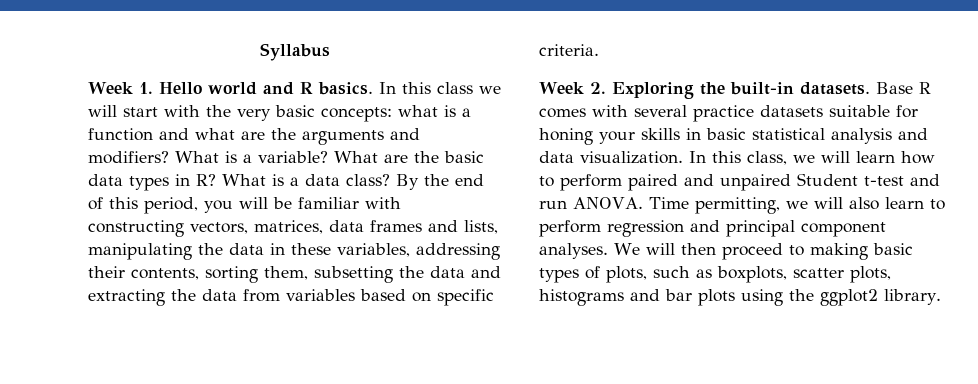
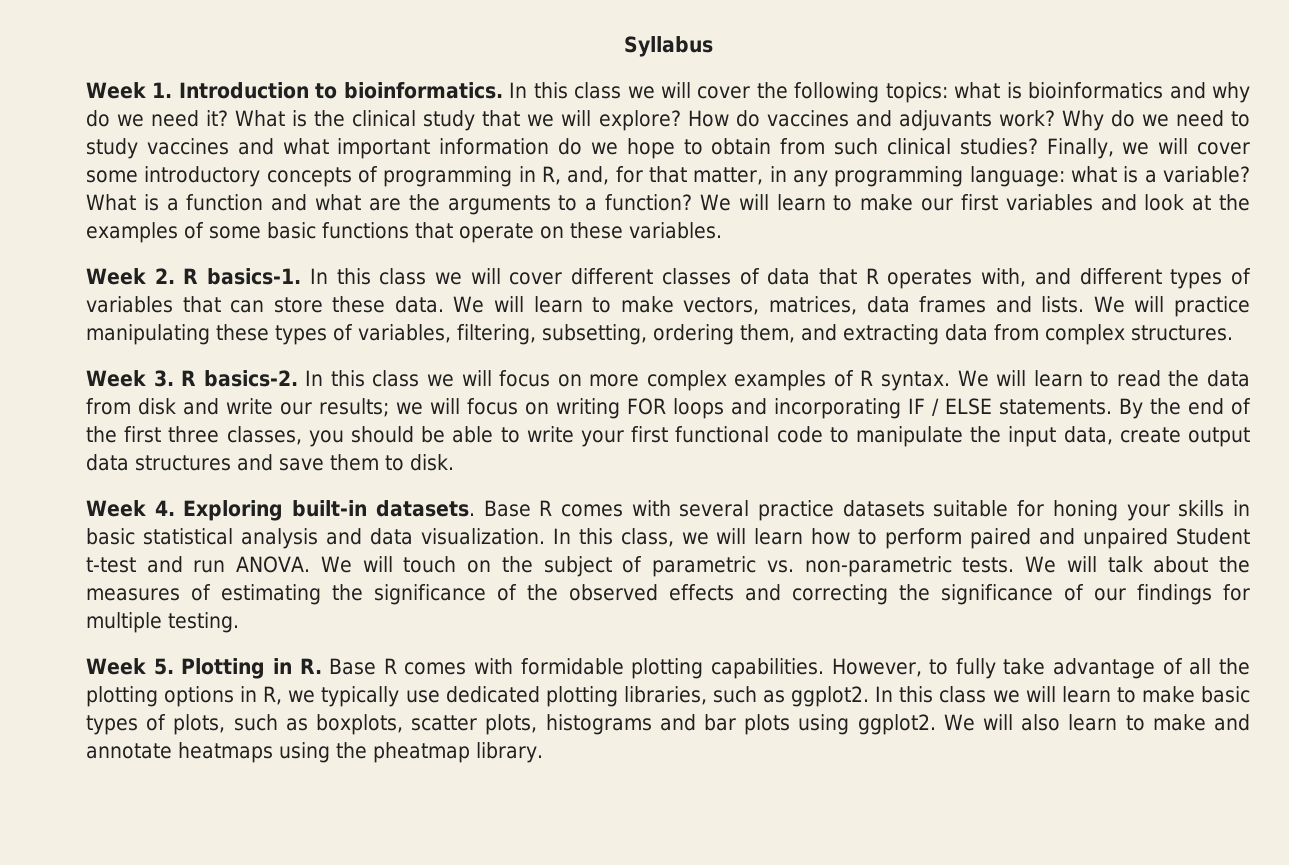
[158,82,501,95] [88,105,438,122] Hello world and R basics. In this class we will start with the very basic concepts: what -> [178,82,1250,103] [86,110,1251,131] [86,138,1251,159] [86,166,1250,187] [86,194,136,211] Introduction to bioinformatics. In this class we will cover the following topics: what is bioinformatics and why do we need it? What is the clinical study that we will explore? How do vaccines and adjuvants work? Why do we need to study vaccines and what important information do we hope to obtain from such clinical studies? Finally, we will cover some introductory concepts of programming in R, and, for that matter, in any programming language: what is a variable? What
[390,128,420,140] [88,151,484,164] [88,174,484,191] [88,197,401,214] [88,220,184,237] and modifiers? What is a variable? What are the basic data types in R? What is a data class? By the end of this period, you will be familiar with constructing -> [558,194,1250,211] [86,222,722,243] [86,268,1252,289] [86,296,674,313] to a function? We will learn to make our first variables and look at the examples of some basic functions that operate on these variables. // Week 2. R basics-1. In this class we will cover different classes of data that R operates with, and different types of variables that can store these data. We will learn to make
[464,220,498,234] [88,243,500,260] [88,266,501,283] [88,289,494,306] [539,44,599,56] [539,82,725,99] lists, manipulating the data in these variables, addressing their contents, sorting them, subsetting the data and extracting the data from variables based on specific criteria. // Week 2. Exploring the -> [1041,296,1250,317] [86,324,1233,345] [86,370,1250,391] [86,398,1251,419] [86,426,1251,447] [86,454,454,471] [86,500,284,521] lists. We will practice manipulating these types of variables, filtering, subsetting, ordering them, and extracting data from complex structures. // Week 3. R basics-2. In this class we will focus on more complex examples of R syntax. We will learn to read the data from disk and write our results; we will focus on writing FOR loops and incorporating IF / ELSE statements. By the end of the first three classes, you should be able to write your first functional code to manipulate the input data, create output data structures and save them to disk. // Week 4. Exploring
[648,197,945,214] [539,220,886,237] [539,243,868,260] Time permitting, we will also learn to perform regression and principal component analyses. We will then proceed to making -> [320,556,1250,577] [86,584,1250,605] [86,612,239,633] [86,658,1251,679] [86,686,1195,707] We will touch on the subject of parametric vs. non-parametric tests. We will talk about the measures of estimating the significance of the observed effects and correcting the significance of our findings for multiple testing. // Week 5. Plotting in R. Base R comes with formidable plotting capabilities. However, to fully take advantage of all the plotting options in R, we typically use dedicated plotting libraries, such as ggplot2. In this class we will learn to make
[789,289,878,306] the ggplot2 -> [857,714,1250,735] [86,742,470,763] ggplot2. We will also learn to make and annotate heatmaps using the pheatmap

